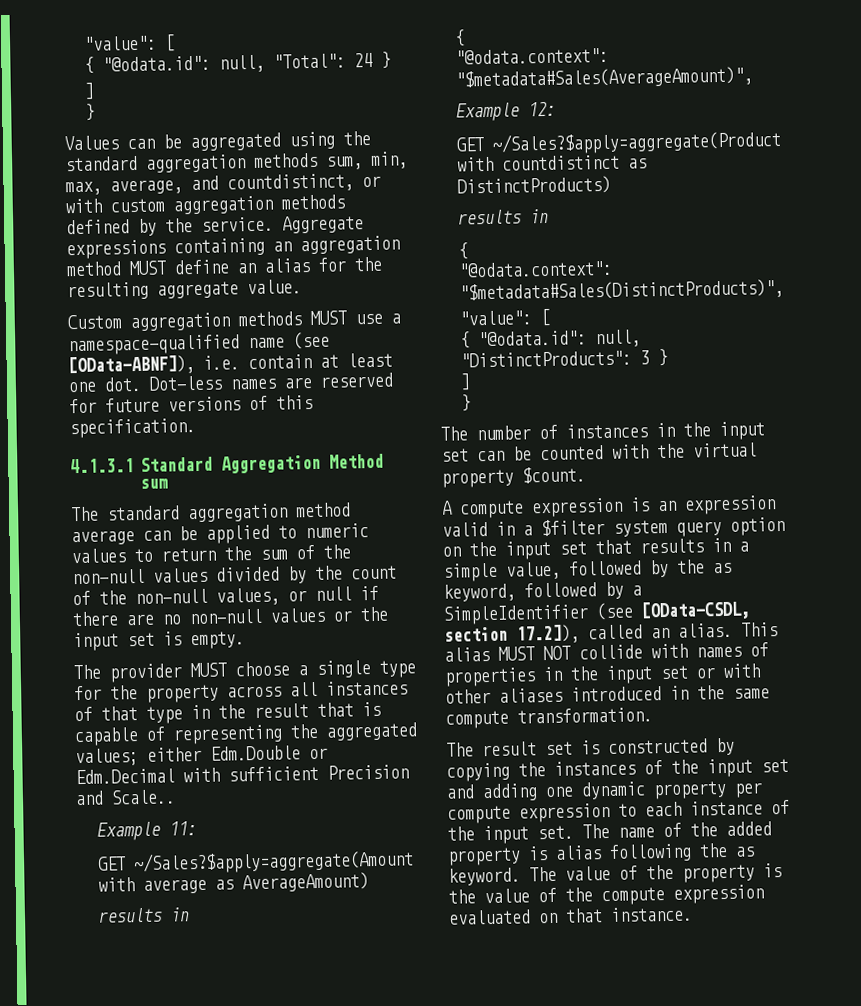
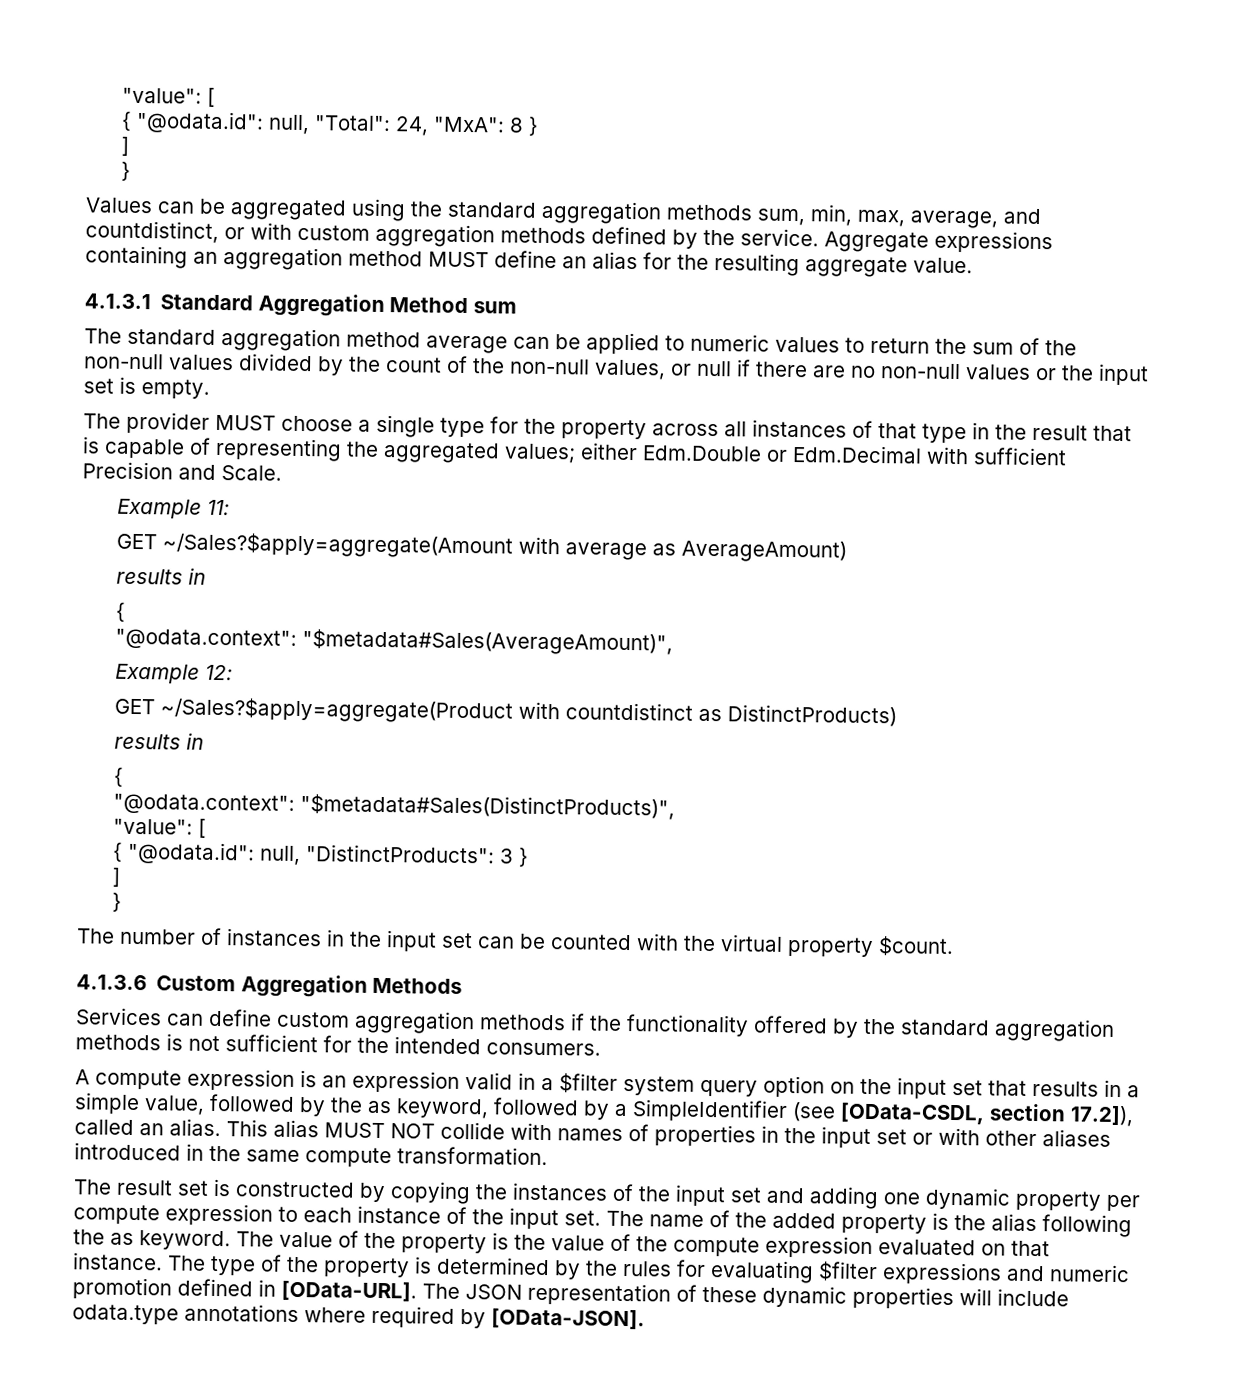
[353,52,373,68] 24 -> [394,116,524,136] 24, "MxA": 8
[67,310,401,332] [68,331,330,356] [68,352,393,376] [68,372,394,393] [69,395,313,414] [69,418,196,439] // Custom aggregation methods MUST use a namespace-qualified name (see [OData-ABNF]), i.e. contain at least one dot. Dot-less names are reserved for future versions of this specification. -> (973, 265) none
[111,789,176,805] Scale.. -> [221,465,282,481] Scale.
(586, 475) none -> [76,974,463,998] [75,1007,1115,1042] [75,1033,601,1056] // 4.1.3.6 Custom Aggregation Methods // Services can define custom aggregation methods if the functionality offered by the standard aggregation methods is not sufficient for the intended consumers.
(548, 853) none -> [954,1215,986,1231] the
(693, 914) none -> [167,1254,1130,1285] [72,1277,1069,1310] [72,1303,645,1330] The type of the property is determined by the rules for evaluating $filter expressions and numeric promotion defined in [OData-URL]. The JSON representation of these dynamic properties will include odata.type annotations where required by [OData-JSON].

